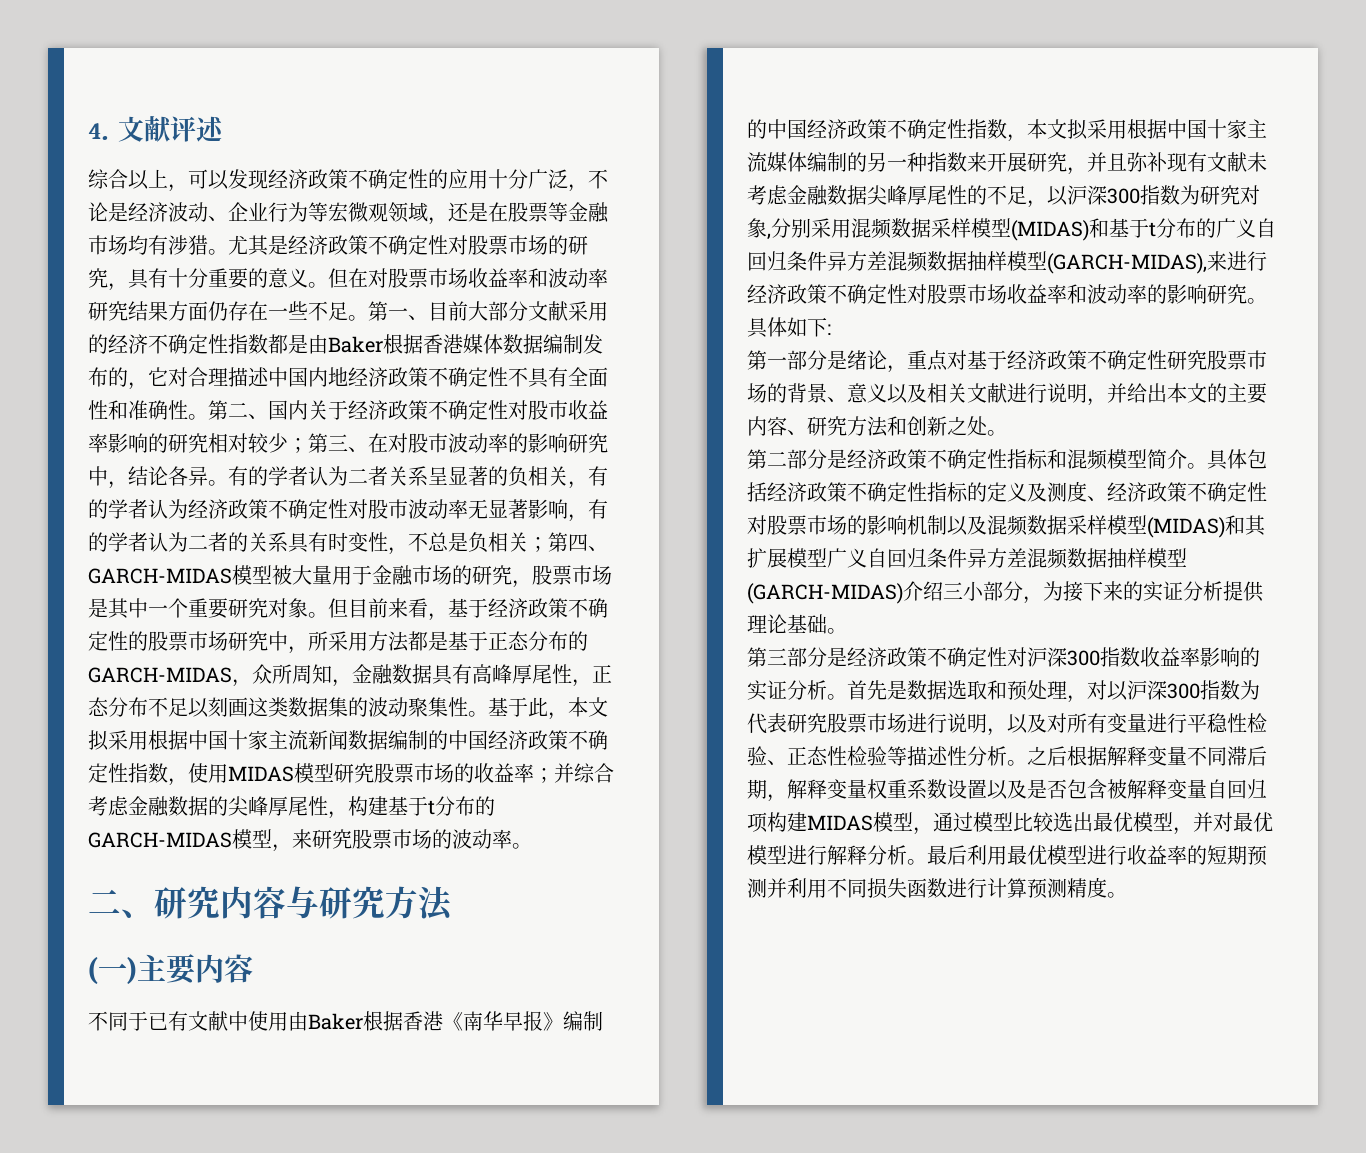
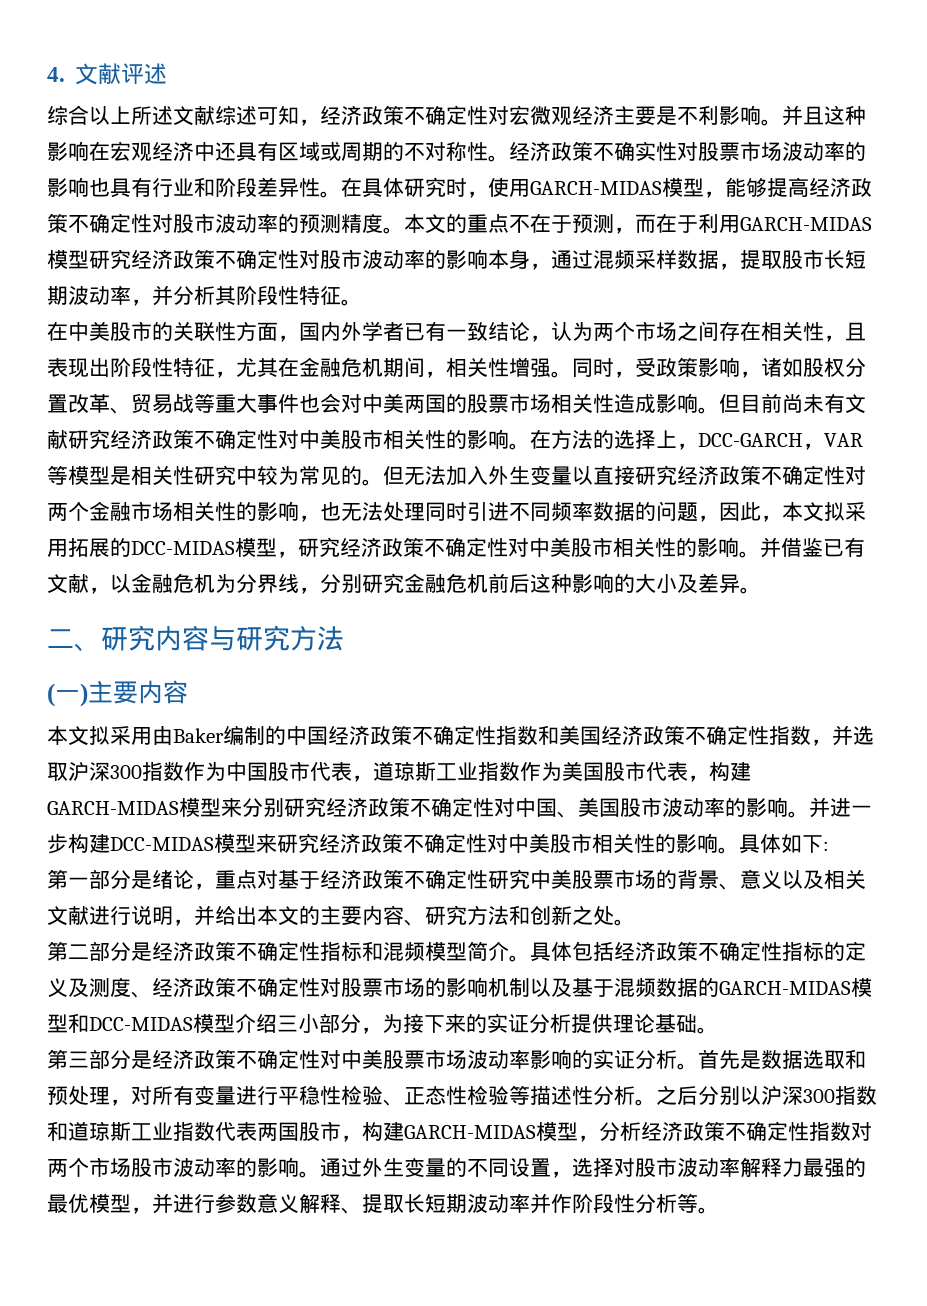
[168,169,608,192] [88,202,609,225] [88,235,588,256] [88,268,608,291] [88,301,608,321] [88,334,603,354] [88,367,608,390] [88,400,608,420] [88,433,608,453] [88,466,608,489] [88,499,608,522] [88,532,608,555] [88,565,612,588] [88,598,608,621] [88,631,588,654] [88,664,612,687] [88,697,608,720] [88,730,608,751] [88,763,614,786] [88,796,495,819] [88,829,512,852] ，可以发现经济政策不确定性的应用十分广泛，不论是经济波动、企业行为等宏微观领域，还是在股票等金融市场均有涉猎。尤其是经济政策不确定性对股票市场的研究，具有十分重要的意义。但在对股票市场收益率和波动率研究结果方面仍存在一些不足。第一、目前大部分文献采用的经济不确定性指数都是由Baker根据香港媒体数据编制发布的，它对合理描述中国内地经济政策不确定性不具有全面性和准确性。第二、国内关于经济政策不确定性对股市收益率影响的研究相对较少；第三、在对股市波动率的影响研究中，结论各异。有的学者认为二者关系呈显著的负相关，有的学者认为经济政策不确定性对股市波动率无显著影响，有的学者认为二者的关系具有时变性，不总是负相关；第四、GARCH-MIDAS模型被大量用于金融市场的研究，股票市场是其中一个重要研究对象。但目前来看，基于经济政策不确定性的股票市场研究中，所采用方法都是基于正态分布的GARCH-MIDAS，众所周知，金融数据具有高峰厚尾性，正态分布不足以刻画这类数据集的波动聚集性。基于此，本文拟采用根据中国十家主流新闻数据编制的中国经济政策不确定性指数，使用MIDAS模型研究股票市场的收益率；并综合考虑金融数据的尖峰厚尾性，构建基于t分布的GARCH-MIDAS模型，来研究股票市场的波动率 -> [131,105,866,126] [47,141,866,162] [47,177,872,198] [47,213,872,234] [47,249,866,270] [47,285,362,306] [47,321,866,342] [47,357,866,378] [47,393,866,414] [47,429,863,450] [47,465,866,486] [47,501,866,522] [47,537,865,558] [47,573,740,594] 所述文献综述可知，经济政策不确定性对宏微观经济主要是不利影响。并且这种影响在宏观经济中还具有区域或周期的不对称性。经济政策不确实性对股票市场波动率的影响也具有行业和阶段差异性。在具体研究时，使用GARCH-MIDAS模型，能够提高经济政策不确定性对股市波动率的预测精度。本文的重点不在于预测，而在于利用GARCH-MIDAS模型研究经济政策不确定性对股市波动率的影响本身，通过混频采样数据，提取股市长短期波动率，并分析其阶段性特征。 // 在中美股市的关联性方面，国内外学者已有一致结论，认为两个市场之间存在相关性，且表现出阶段性特征，尤其在金融危机期间，相关性增强。同时，受政策影响，诸如股权分置改革、贸易战等重大事件也会对中美两国的股票市场相关性造成影响。但目前尚未有文献研究经济政策不确定性对中美股市相关性的影响。在方法的选择上，DCC-GARCH，VAR等模型是相关性研究中较为常见的。但无法加入外生变量以直接研究经济政策不确定性对两个金融市场相关性的影响，也无法处理同时引进不同频率数据的问题，因此，本文拟采用拓展的DCC-MIDAS模型，研究经济政策不确定性对中美股市相关性的影响。并借鉴已有文献，以金融危机为分界线，分别研究金融危机前后这种影响的大小及差异
[88,1011,603,1031] [747,119,1267,142] [747,152,1267,175] [747,185,1260,208] [747,218,1276,241] [747,251,1267,274] [747,284,1247,304] 不同于已有文献中使用由Baker根据香港《南华早报》编制的中国经济政策不确定性指数，本文拟采用根据中国十家主流媒体编制的另一种指数来开展研究，并且弥补现有文献未考虑金融数据尖峰厚尾性的不足，以沪深300指数为研究对象,分别采用混频数据采样模型(MIDAS)和基于t分布的广义自回归条件异方差混频数据抽样模型(GARCH-MIDAS),来进行经济政策不确定性对股票市场收益率和波动率的影响研究 -> [47,725,874,746] [47,761,751,782] [47,797,872,818] [47,833,718,854] 本文拟采用由Baker编制的中国经济政策不确定性指数和美国经济政策不确定性指数，并选取沪深300指数作为中国股市代表，道琼斯工业指数作为美国股市代表，构建GARCH-MIDAS模型来分别研究经济政策不确定性对中国、美国股市波动率的影响。并进一步构建DCC-MIDAS模型来研究经济政策不确定性对中美股市相关性的影响
(1207, 360) none -> [530,869,572,890] 中美
[987,515,1266,538] [747,548,1187,569] [747,583,903,604] 混频数据采样模型(MIDAS)和其扩展模型广义自回归条件异方差混频数据抽样模型(GARCH-MIDAS) -> [572,977,872,997] [47,1013,235,1033] 基于混频数据的GARCH-MIDAS模型和DCC-MIDAS模型
[1027,647,1180,667] 沪深300指数收益 -> [341,1049,509,1070] 中美股票市场波动
[1107,680,1260,701] [747,713,1067,736] 以沪深300指数为代表研究股票市场进行说明，以及对 -> (152, 1095) none
[1067,746,1267,766] [747,779,1267,802] [747,812,1273,835] [747,845,1267,866] [747,877,1107,899] 根据解释变量不同滞后期，解释变量权重系数设置以及是否包含被解释变量自回归项构建MIDAS模型，通过模型比较选出最优模型，并对最优模型进行解释分析。最后利用最优模型进行收益率的短期预测并利用不同损失函数进行计算预测精度 -> [698,1086,877,1105] [47,1121,872,1142] [47,1157,866,1178] [47,1193,698,1214] 分别以沪深300指数和道琼斯工业指数代表两国股市，构建GARCH-MIDAS模型，分析经济政策不确定性指数对两个市场股市波动率的影响。通过外生变量的不同设置，选择对股市波动率解释力最强的最优模型，并进行参数意义解释、提取长短期波动率并作阶段性分析等

